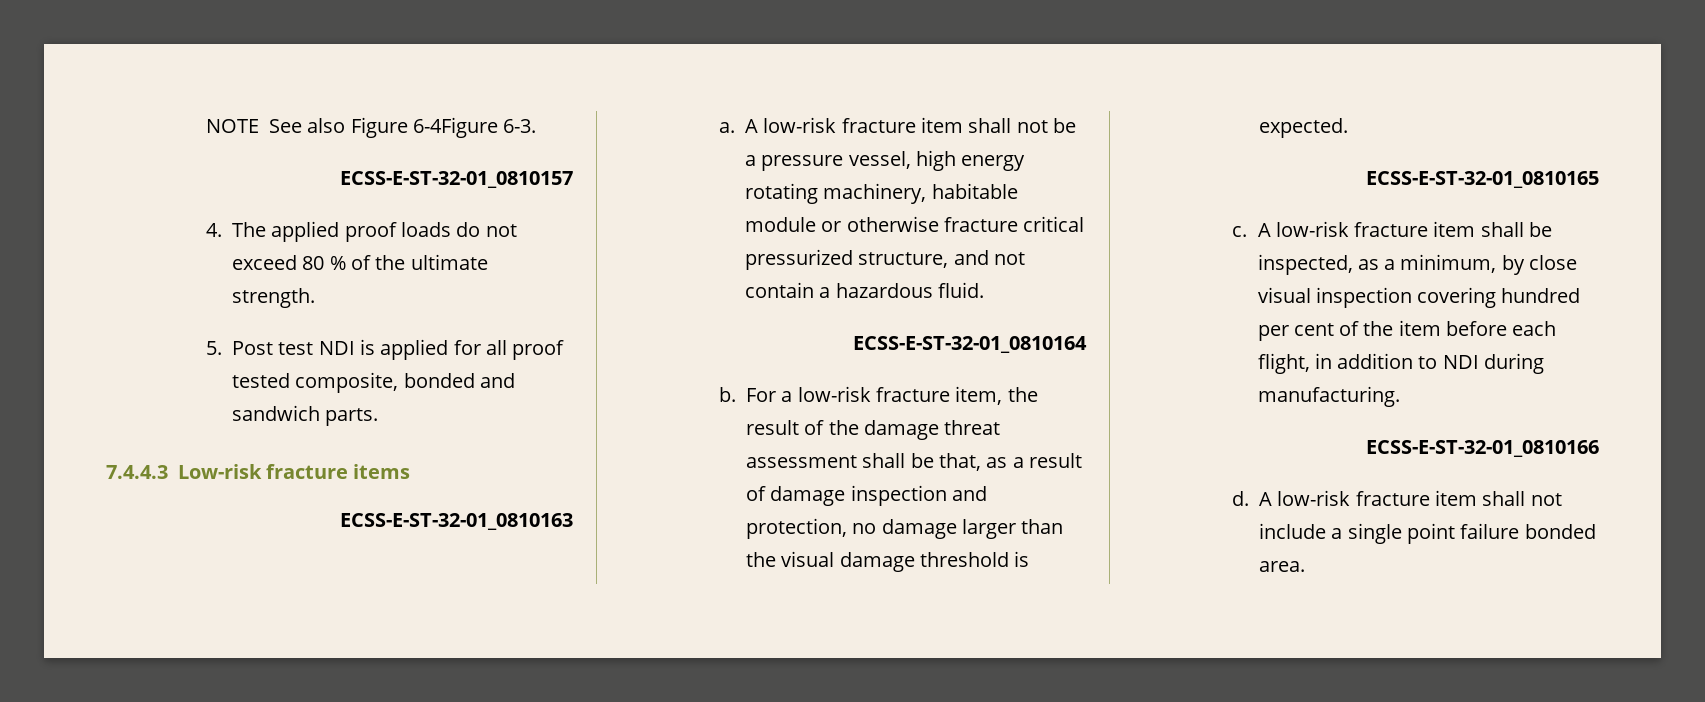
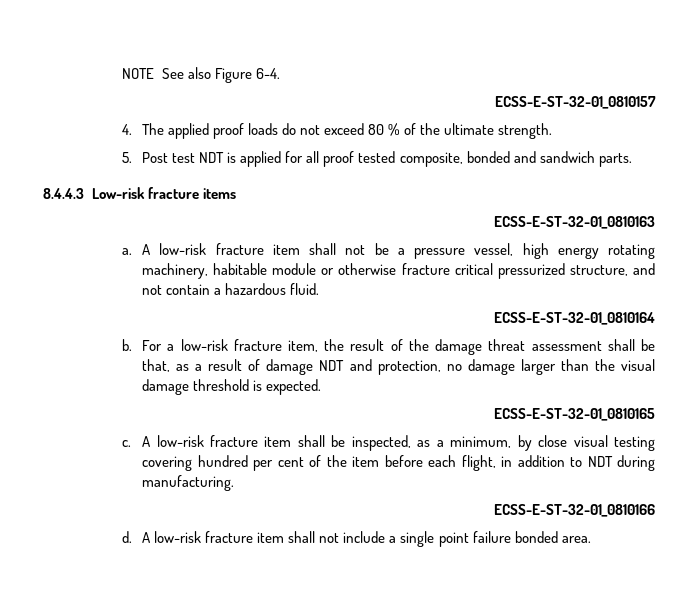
[412,117,537,138] 6-4Figure 6-3. -> [255,68,280,79] 6-4.
[318,341,355,355] NDI -> [199,152,225,163] NDT
[106,465,168,479] 7.4.4.3 -> [43,188,84,199] 8.4.4.3
[850,485,947,506] inspection -> [319,360,345,371] NDT
[1315,287,1412,308] inspection -> [613,436,655,451] testing
[1442,355,1479,369] NDI -> [587,456,613,467] NDT

